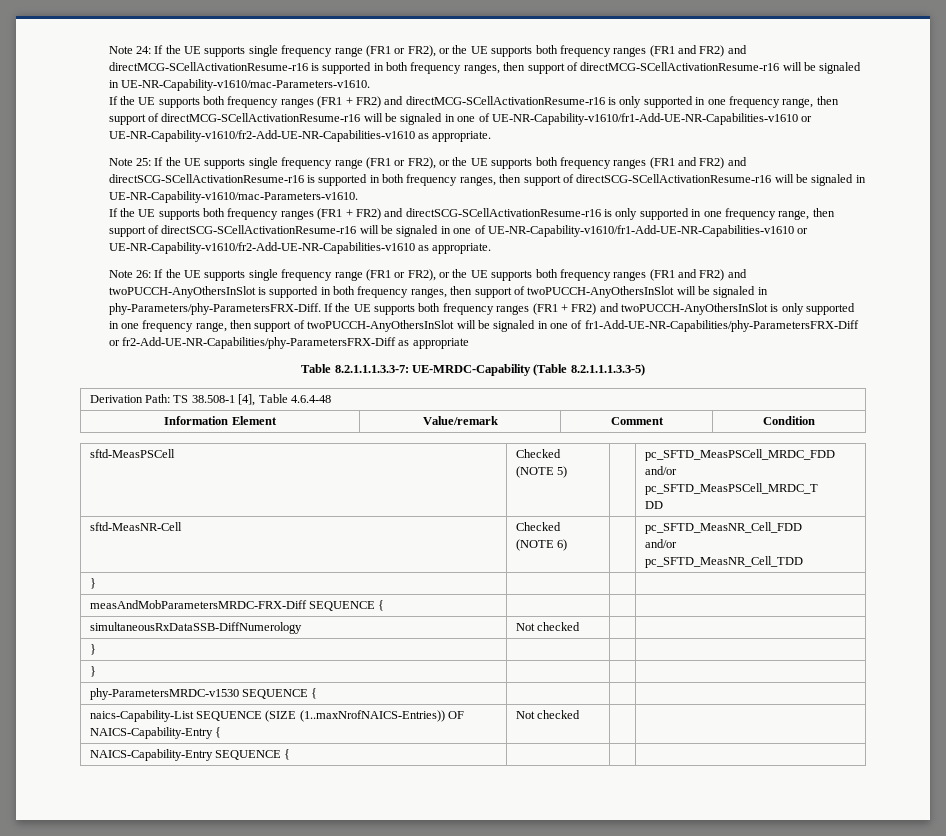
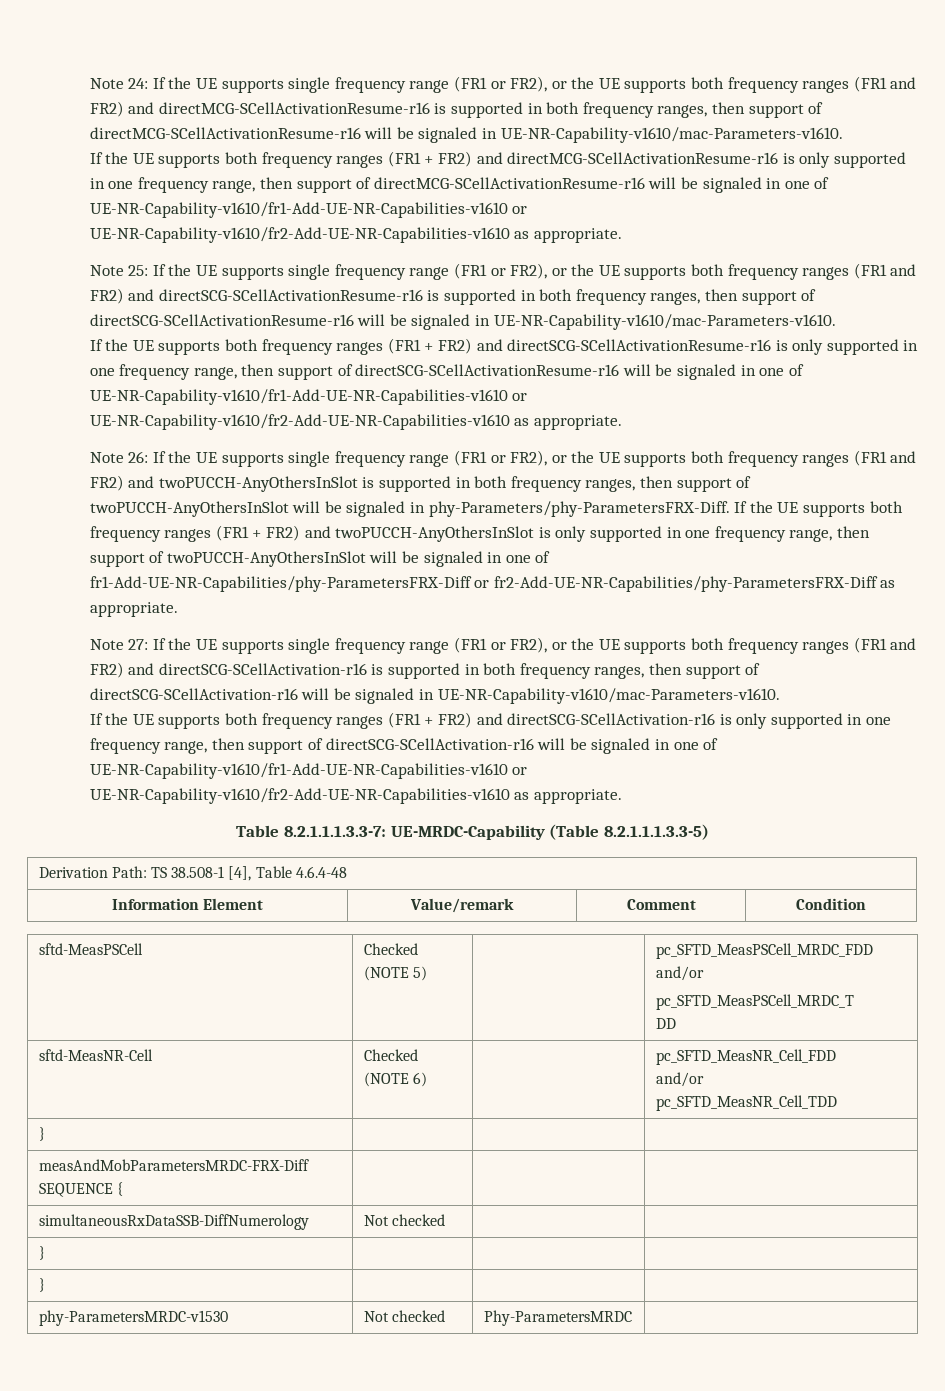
[412,338,469,349] appropriate -> [89,602,178,617] [89,637,917,654] [89,662,761,679] [89,688,780,704] [89,712,892,729] [89,738,719,754] [89,763,528,779] [89,788,622,804] appropriate. // Note 27: If the UE supports single frequency range (FR1 or FR2), or the UE supports both frequency ranges (FR1 and FR2) and directSCG-SCellActivation-r16 is supported in both frequency ranges, then support of directSCG-SCellActivation-r16 will be signaled in UE-NR-Capability-v1610/mac-Parameters-v1610. // If the UE supports both frequency ranges (FR1 + FR2) and directSCG-SCellActivation-r16 is only supported in one frequency range, then support of directSCG-SCellActivation-r16 will be signaled in one of UE-NR-Capability-v1610/fr1-Add-UE-NR-Capabilities-v1610 or UE-NR-Capability-v1610/fr2-Add-UE-NR-Capabilities-v1610 as appropriate.
[242,688,318,699] [89,710,465,722] [89,727,222,739] [515,710,581,719] [89,749,291,761] SEQUENCE { | | | // naics-Capability-List SEQUENCE (SIZE (1..maxNrofNAICS-Entries)) OF NAICS-Capability-Entry { | Not checked | | // NAICS-Capability-Entry SEQUENCE { | | -> [363,1310,445,1322] [483,1310,632,1326] | Not checked | Phy-ParametersMRDC

